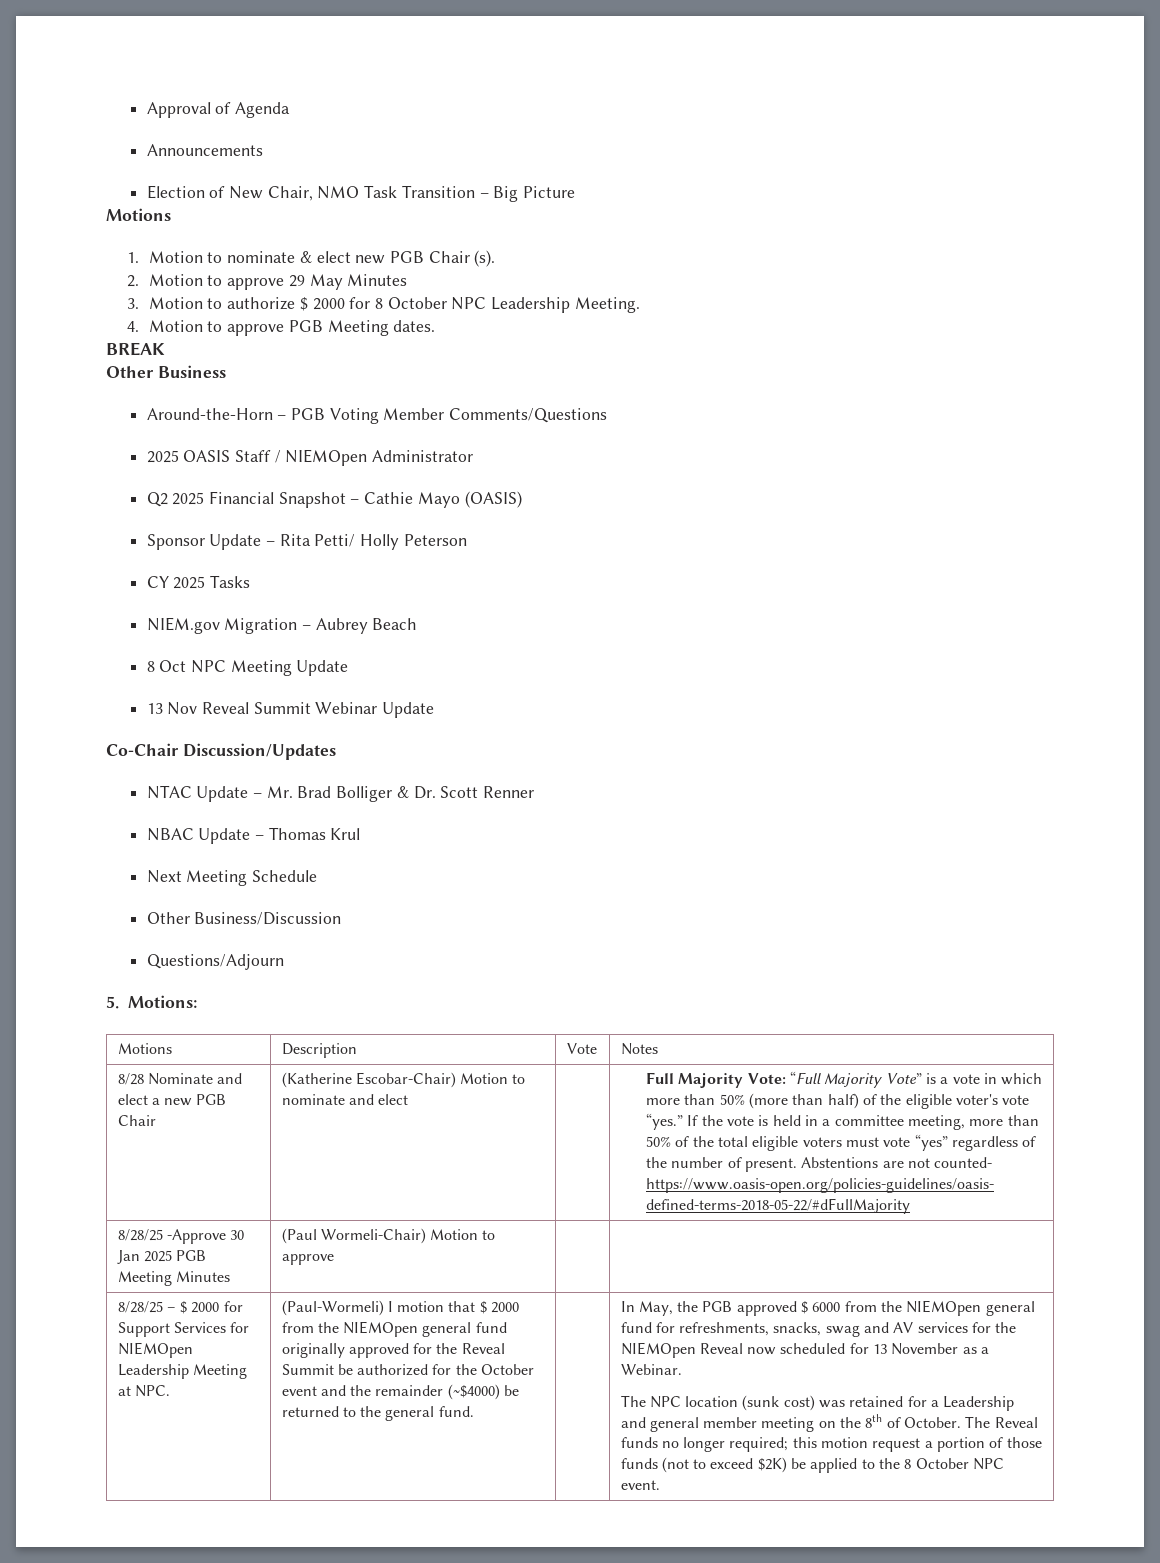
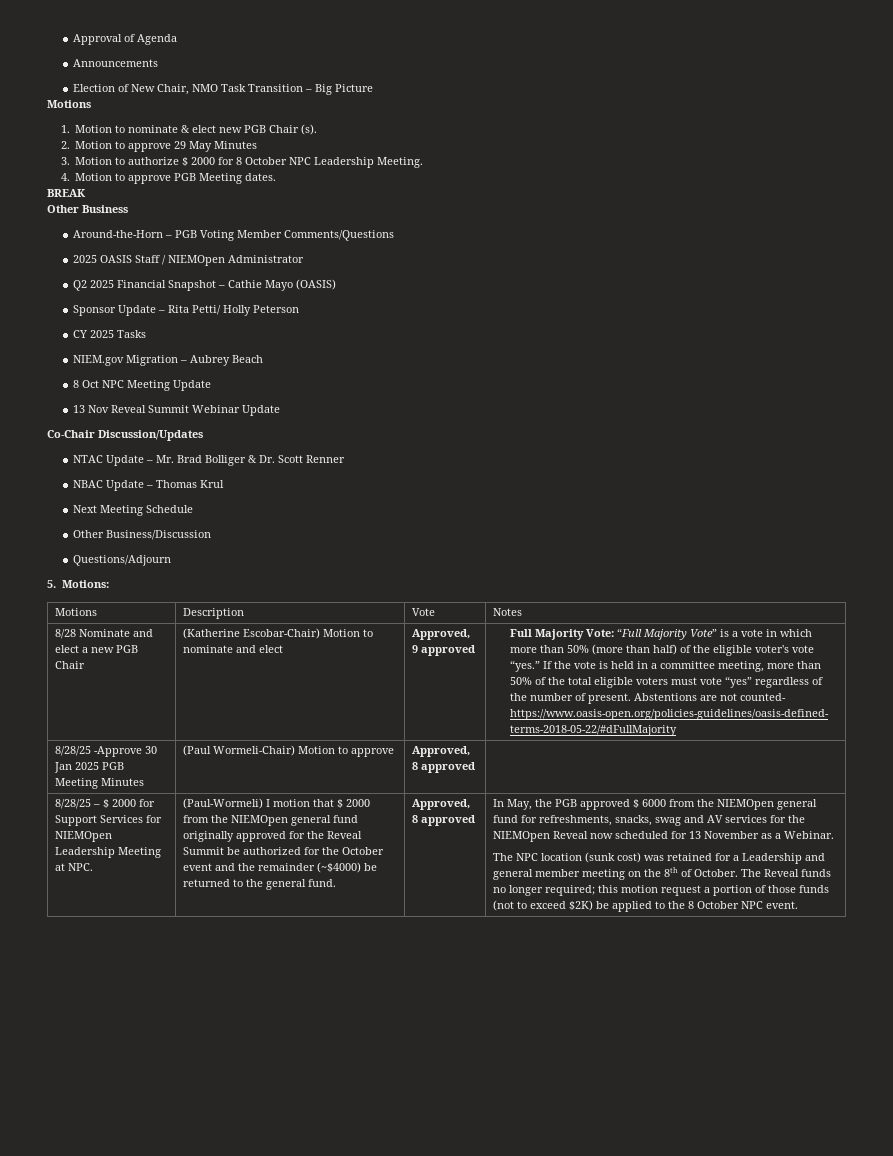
(409, 1099) none -> [412,629,471,640] [412,645,476,656] Approved, 9 approved
(334, 1259) none -> [412,746,471,757] [412,762,476,773] Approved, 8 approved
(474, 1411) none -> [412,799,471,810] [412,815,476,826] Approved, 8 approved

